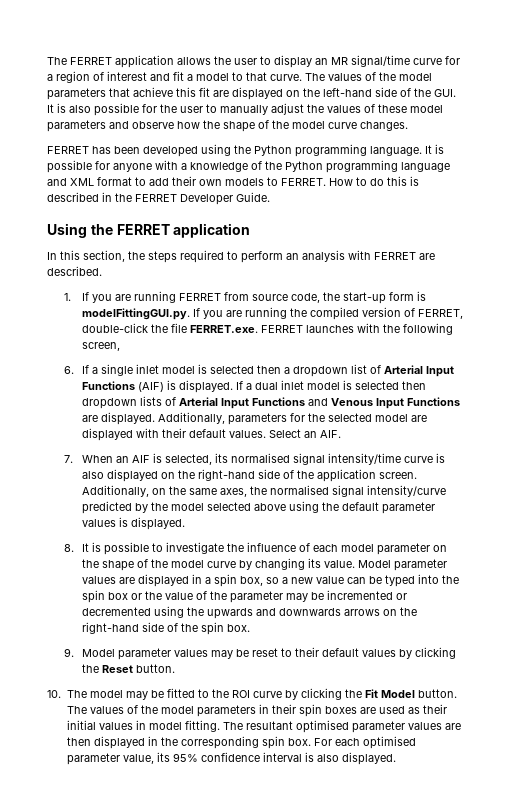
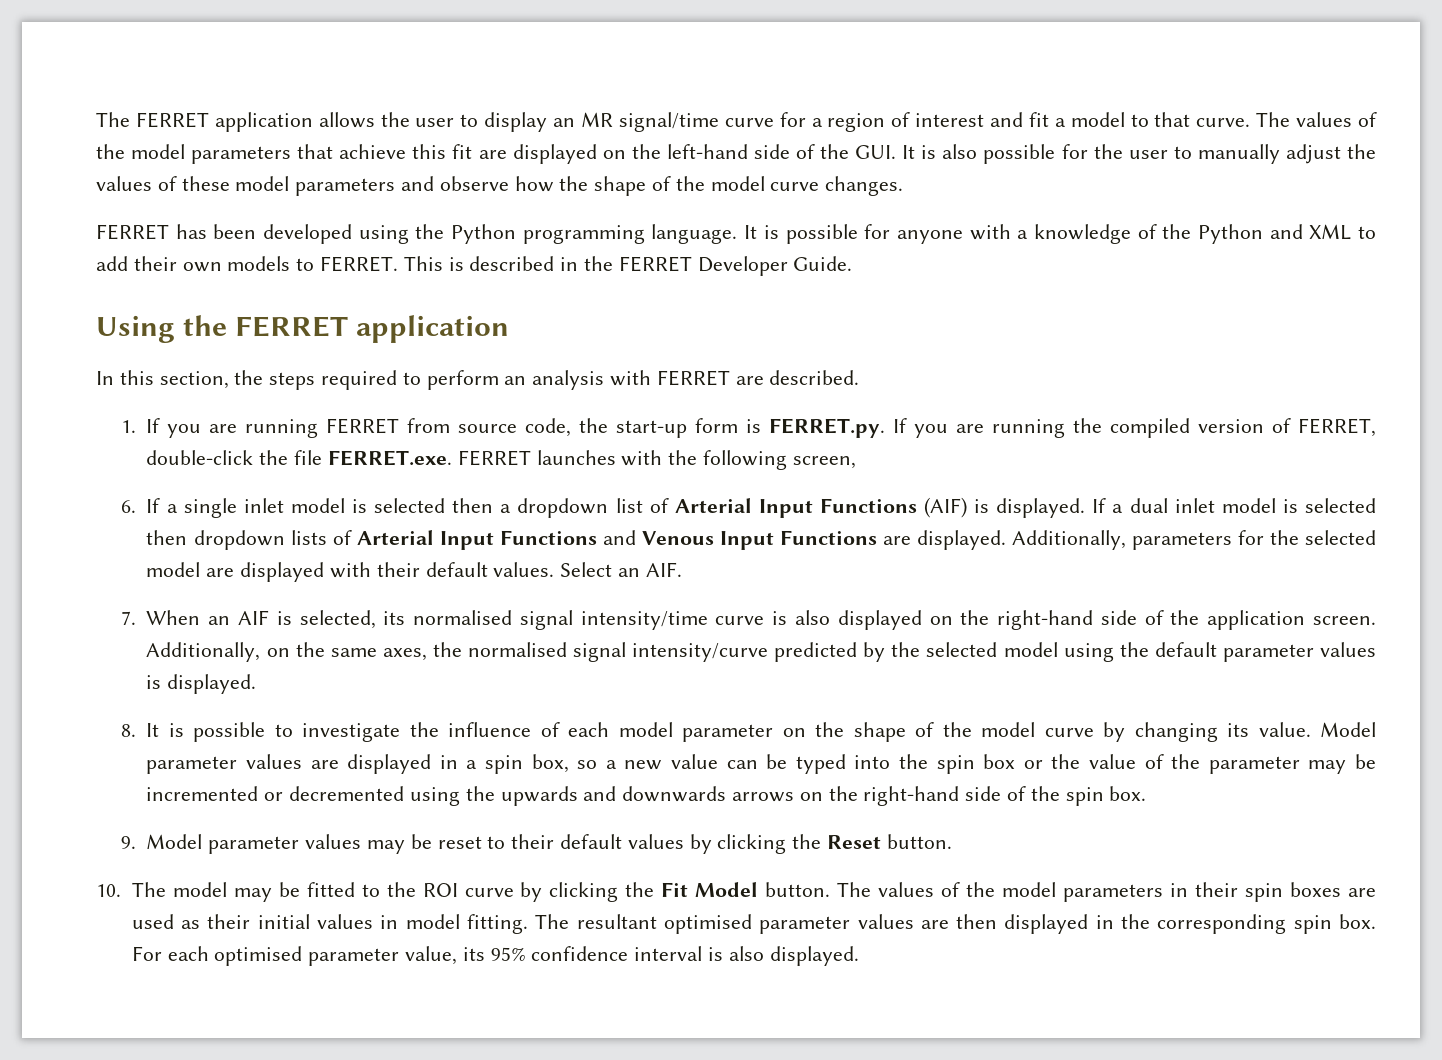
[326,160,450,173] programming language -> (1263, 234) none
[97,177,132,186] format -> (1352, 232) none
[329,176,407,186] How to do this -> [403,256,443,271] This
[81,308,190,320] modelFittingGUI.py. -> [769,418,886,438] FERRET.py.
[170,502,286,511] model selected above -> [926,642,1058,657] selected model

